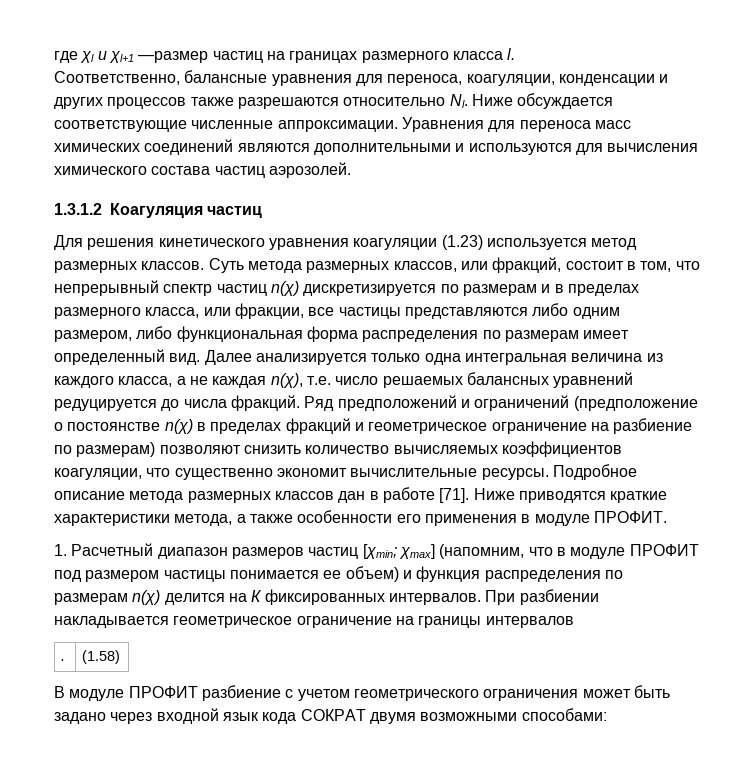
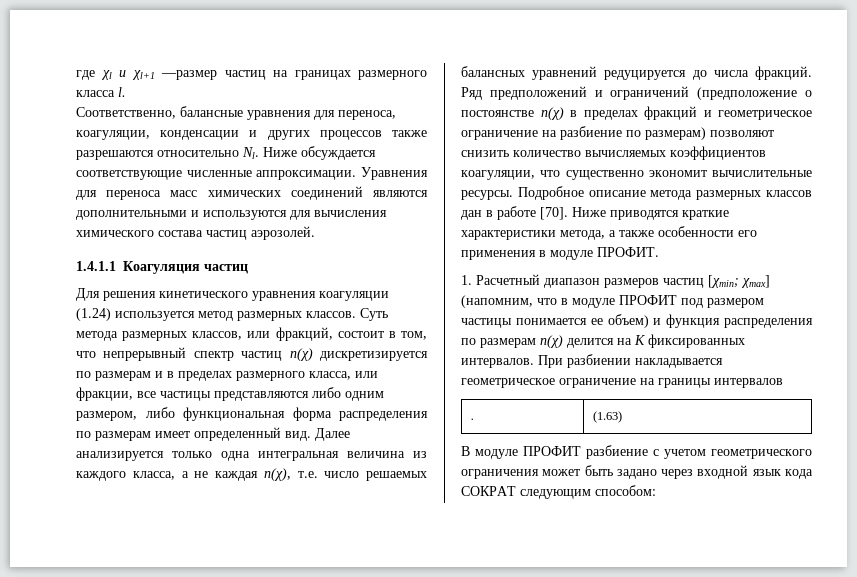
[54,203,102,215] 1.3.1.2 -> [76,261,116,271] 1.4.1.1
[441,235,483,250] (1.23) -> [76,308,111,321] (1.24)
[439,488,470,503] [71]. -> [540,207,568,220] [70].
[81,650,120,664] (1.58) -> [592,411,622,423] (1.63)
[369,708,607,724] двумя возможными способами: -> [520,485,656,499] следующим способом:

